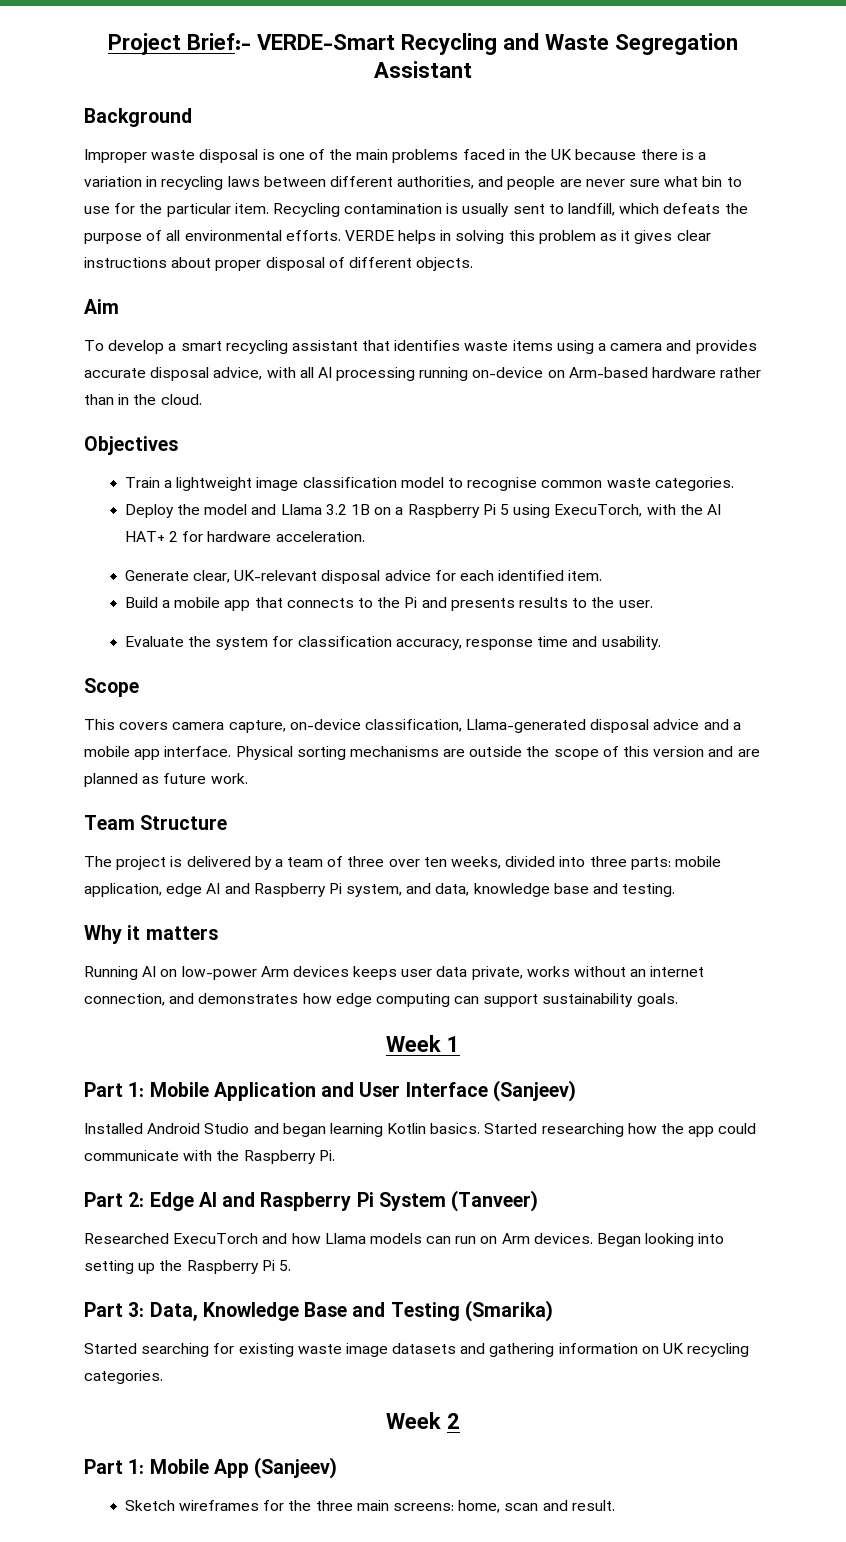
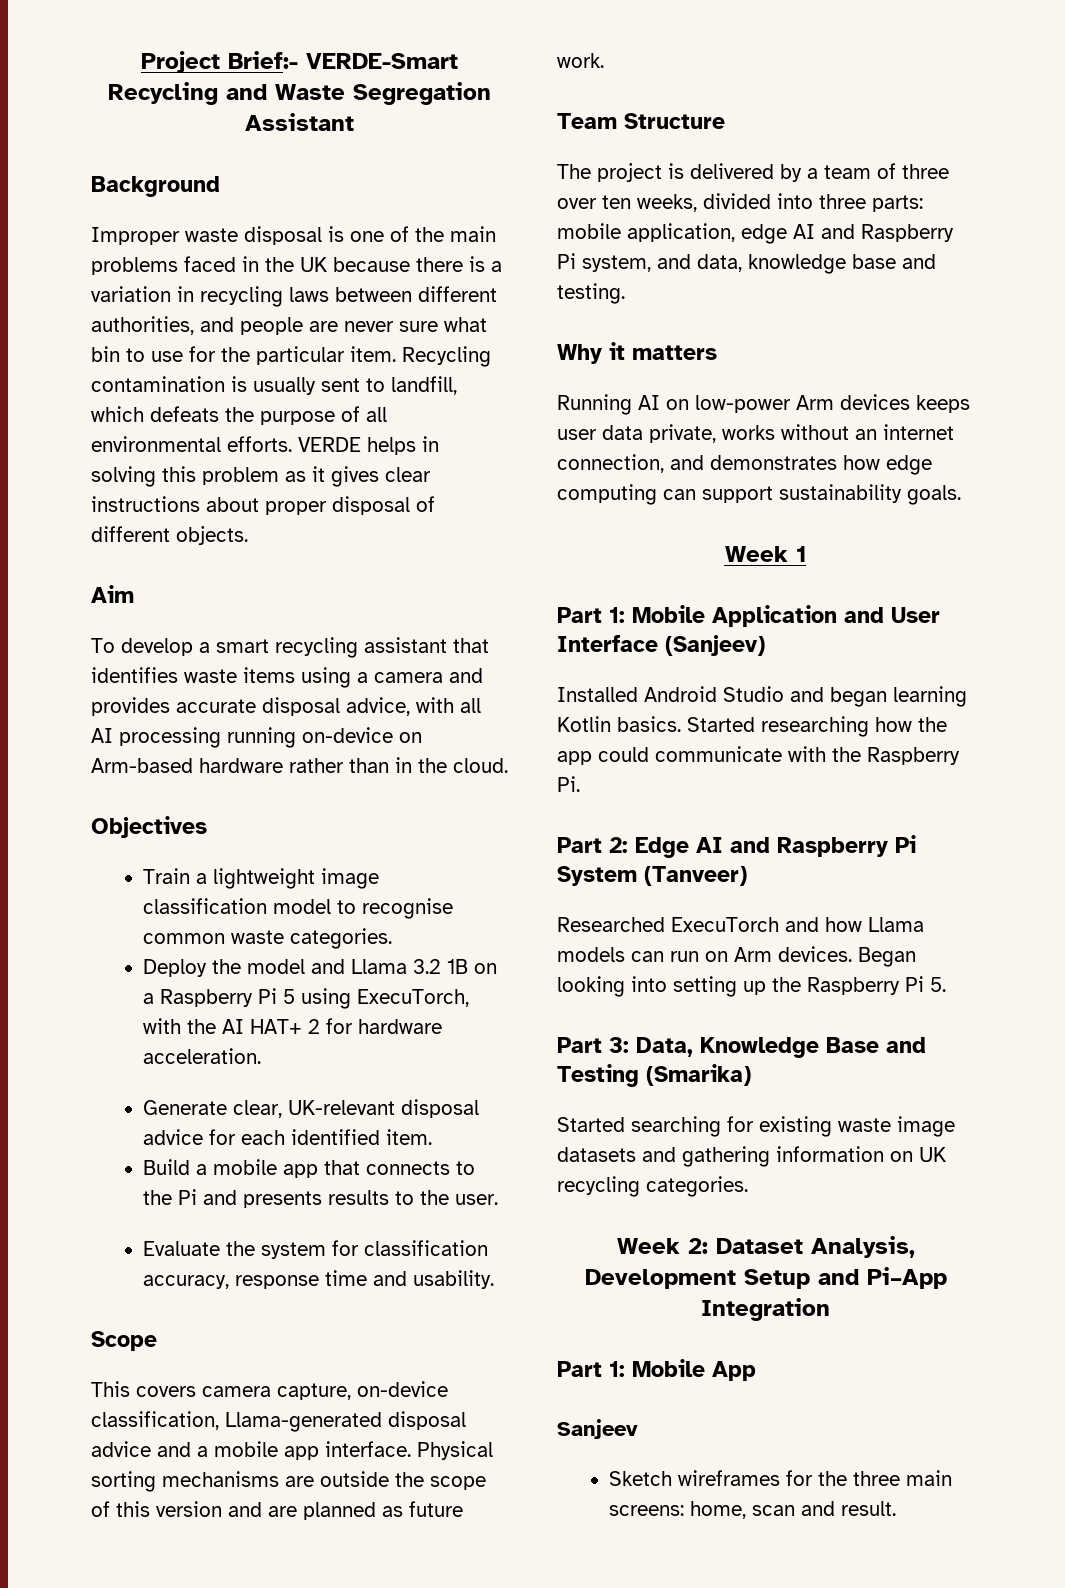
[447,1413,460,1429] 2 -> [687,1236,915,1258] [584,1267,947,1289] [701,1298,830,1321] 2: Dataset Analysis, Development Setup and Pi–App Integration
[254,1457,338,1479] (Sanjeev) -> [557,1419,638,1439] // Sanjeev

